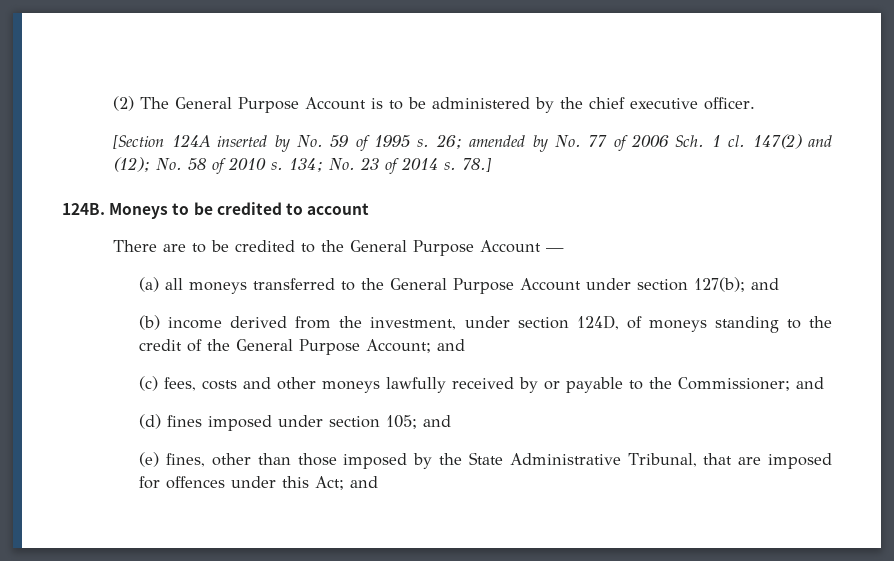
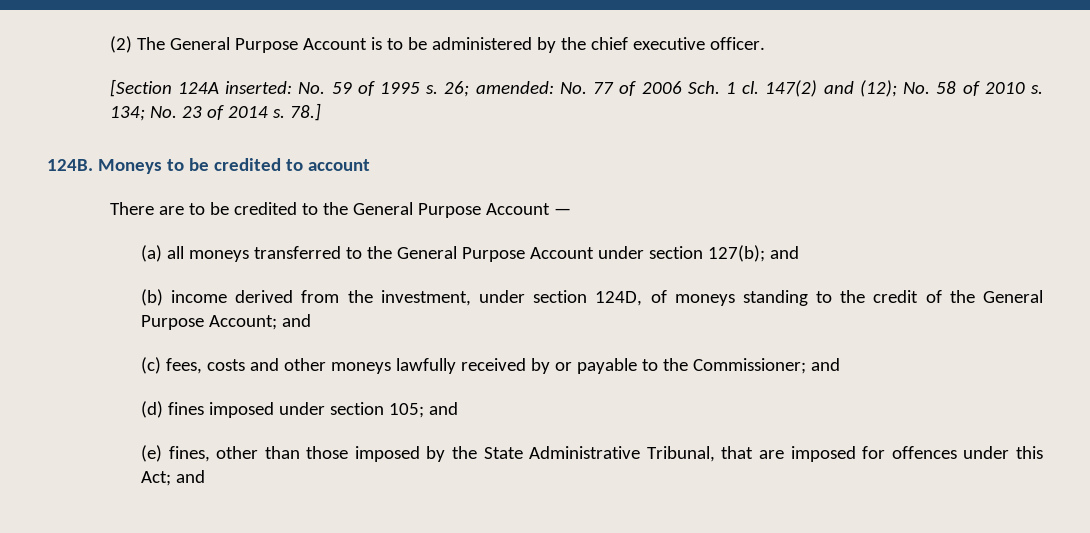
[217,135,290,152] inserted by -> [225,81,293,94] inserted:
[469,135,548,152] amended by -> [475,81,554,94] amended:

